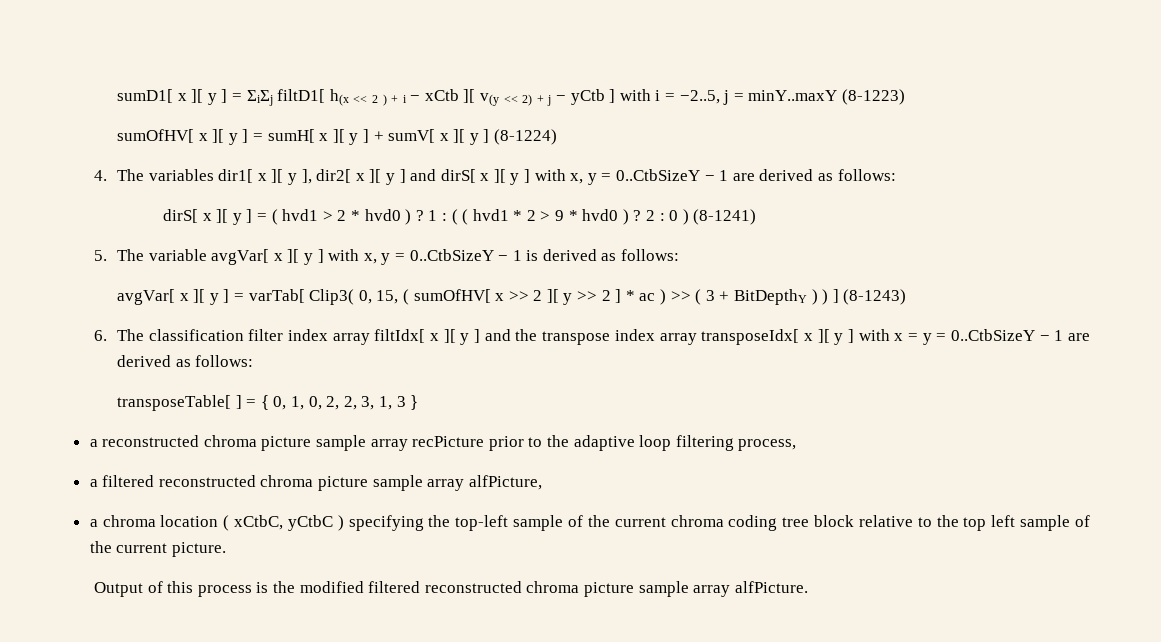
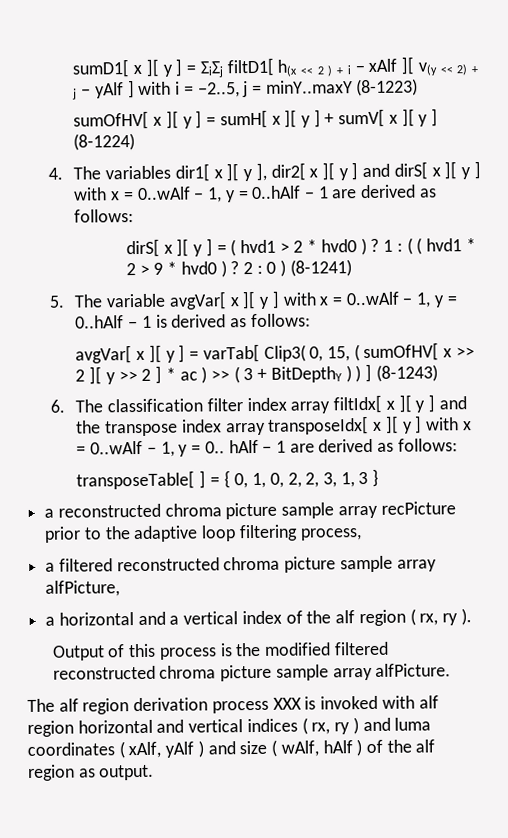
[424,89,459,101] xCtb -> [368,58,398,72] xAlf
[570,89,605,105] yCtb -> [94,82,124,99] yAlf
[570,169,701,185] x, y = 0..CtbSizeY -> [111,185,302,203] x = 0..wAlf − 1, y = 0..hAlf
[363,249,494,265] x, y = 0..CtbSizeY -> [319,291,458,308] [75,315,125,329] x = 0..wAlf − 1, y = 0..hAlf
[922,329,1035,345] y = 0..CtbSizeY -> [90,439,259,457] 0..wAlf – 1, y = 0.. hAlf
[102,515,1090,531] [89,541,226,557] chroma location ( xCtbC, yCtbC ) specifying the top-left sample of the current chroma coding tree block relative to the top left sample of the current picture. -> [58,608,472,627] horizontal and a vertical index of the alf region ( rx, ry ).
(808, 587) none -> [27,695,439,715] [27,717,432,737] [27,739,436,759] [28,764,155,781] // The alf region derivation process XXX is invoked with alf region horizontal and vertical indices ( rx, ry ) and luma coordinates ( xAlf, yAlf ) and size ( wAlf, hAlf ) of the alf region as output.

